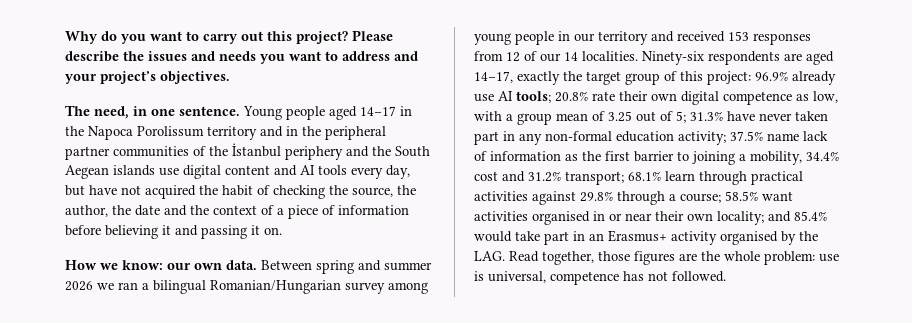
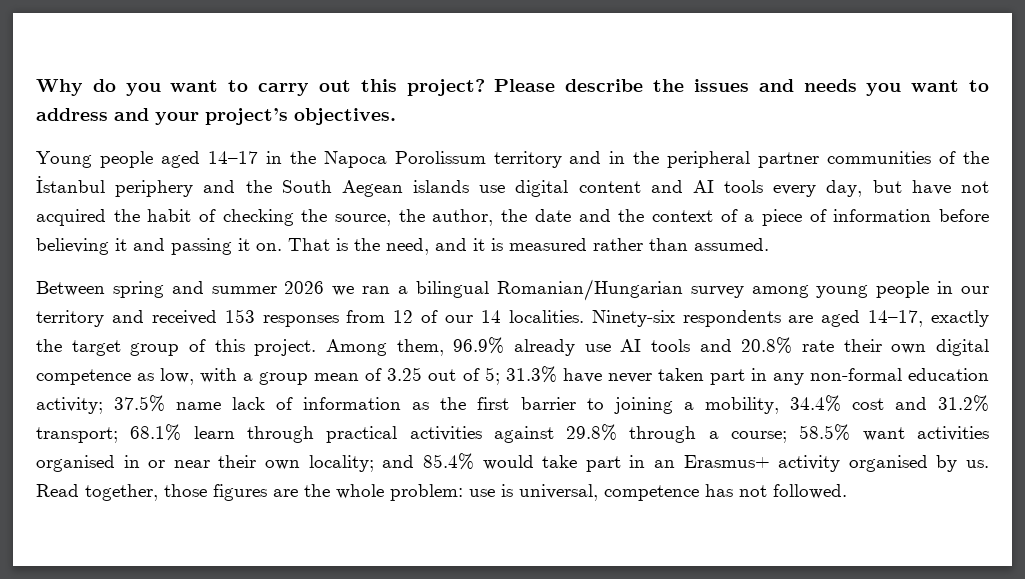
[65,105,240,119] The need, in one sentence. -> (396, 116) none
[65,260,257,270] // How we know: our own data. -> [288,238,769,255] That is the need, and it is measured rather than assumed. //
[707,71,751,85] project: -> [254,339,444,356] project. Among them,
[516,91,551,103] tools; -> [650,339,732,352] tools and
[799,231,818,241] [474,251,505,261] the LAG. -> [965,460,989,468] us.

